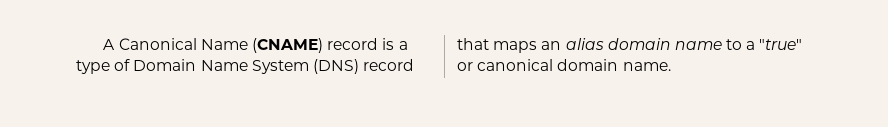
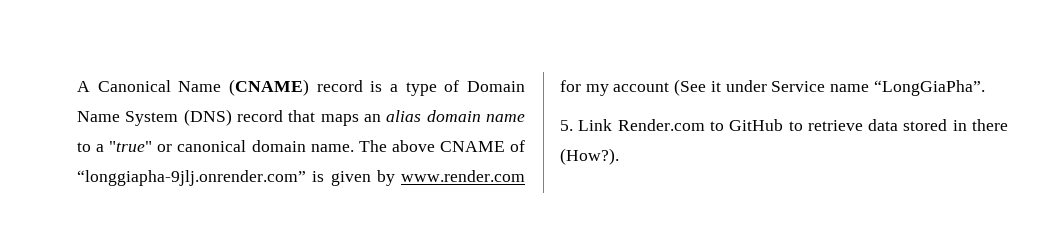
(671, 66) none -> [358,140,525,152] [77,170,525,186] [560,79,985,96] [560,119,1009,131] [560,148,619,165] The above CNAME of “longgiapha-9jlj.onrender.com” is given by www.render.com for my account (See it under Service name “LongGiaPha”. // 5. Link Render.com to GitHub to retrieve data stored in there (How?).

